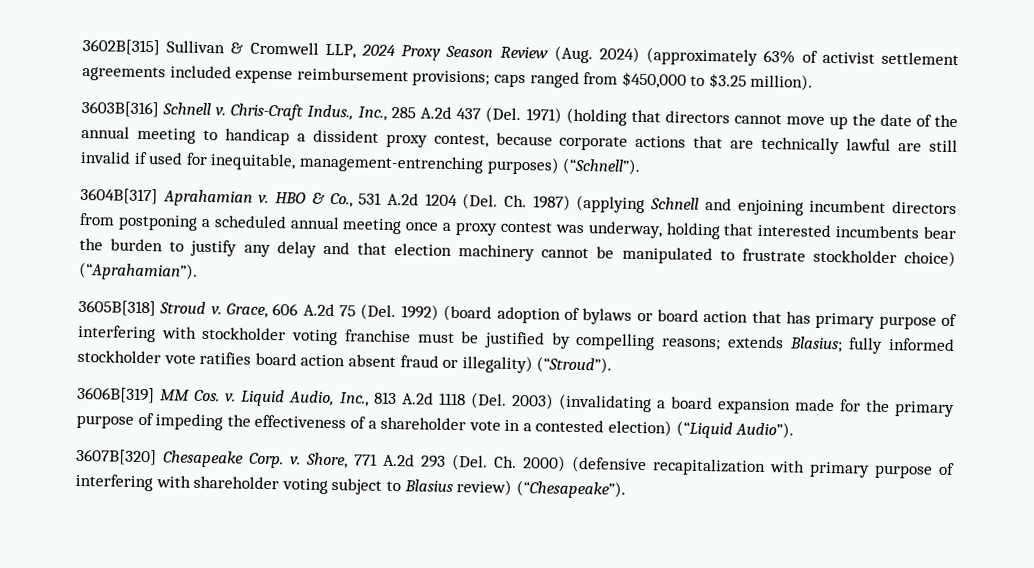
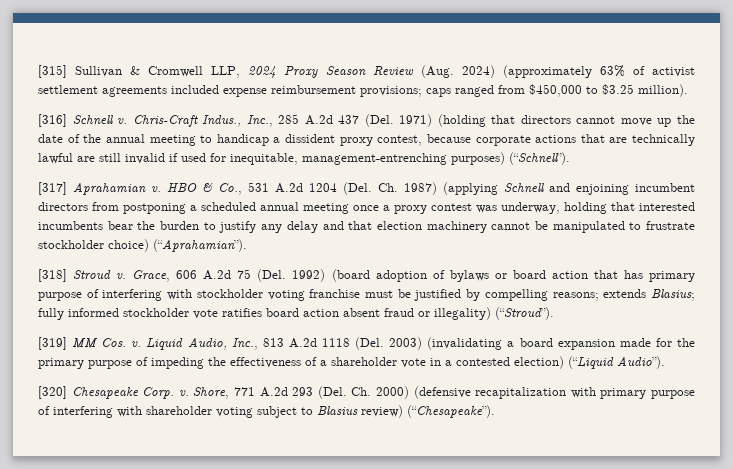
[82,38,160,56] 3602B[315] -> [38,65,67,78] [315]
[81,100,159,118] 3603B[316] -> [38,114,67,127] [316]
[80,187,158,205] 3604B[317] -> [38,182,67,195] [317]
[78,299,156,317] 3605B[318] -> [38,269,67,282] [318]
[77,386,155,404] 3606B[319] -> [38,337,67,350] [319]
[76,448,157,466] 3607B[320] -> [38,386,67,399] [320]

